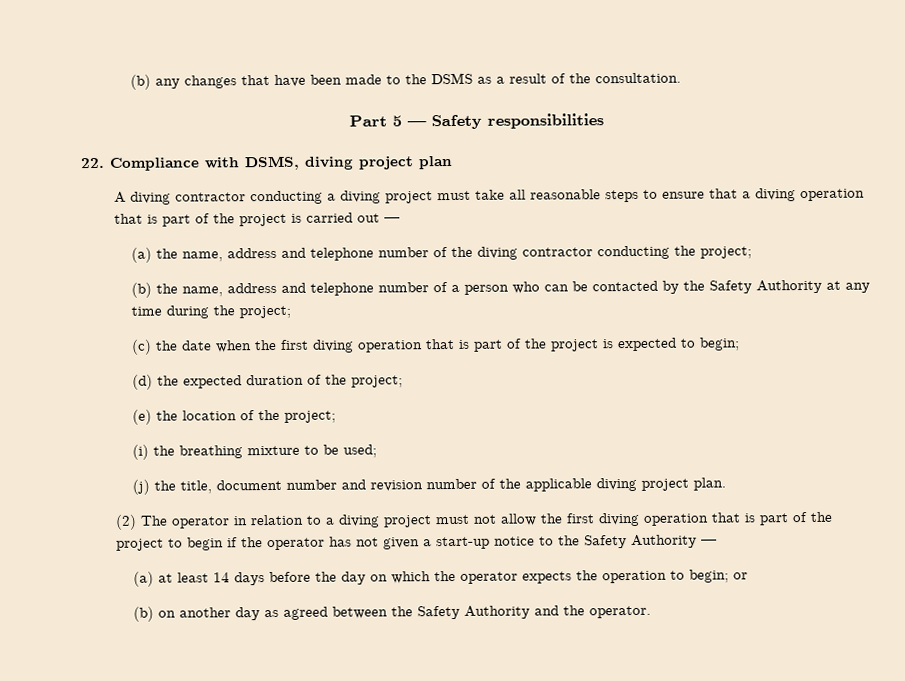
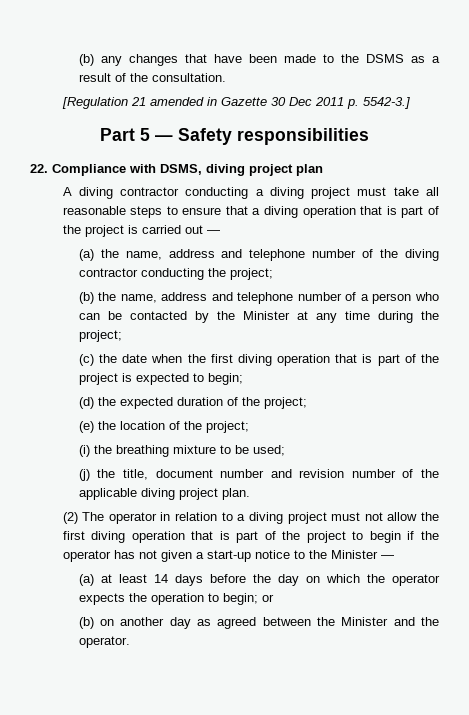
(682, 78) none -> [61,97,410,109] // [Regulation 21 amended in Gazette 30 Dec 2011 p. 5542-3.]
[709,279,823,294] Safety Authority -> [242,311,290,320] Minister
[584,534,698,549] Safety Authority -> [330,550,378,559] Minister
[417,605,531,620] Safety Authority -> [341,617,389,626] Minister

